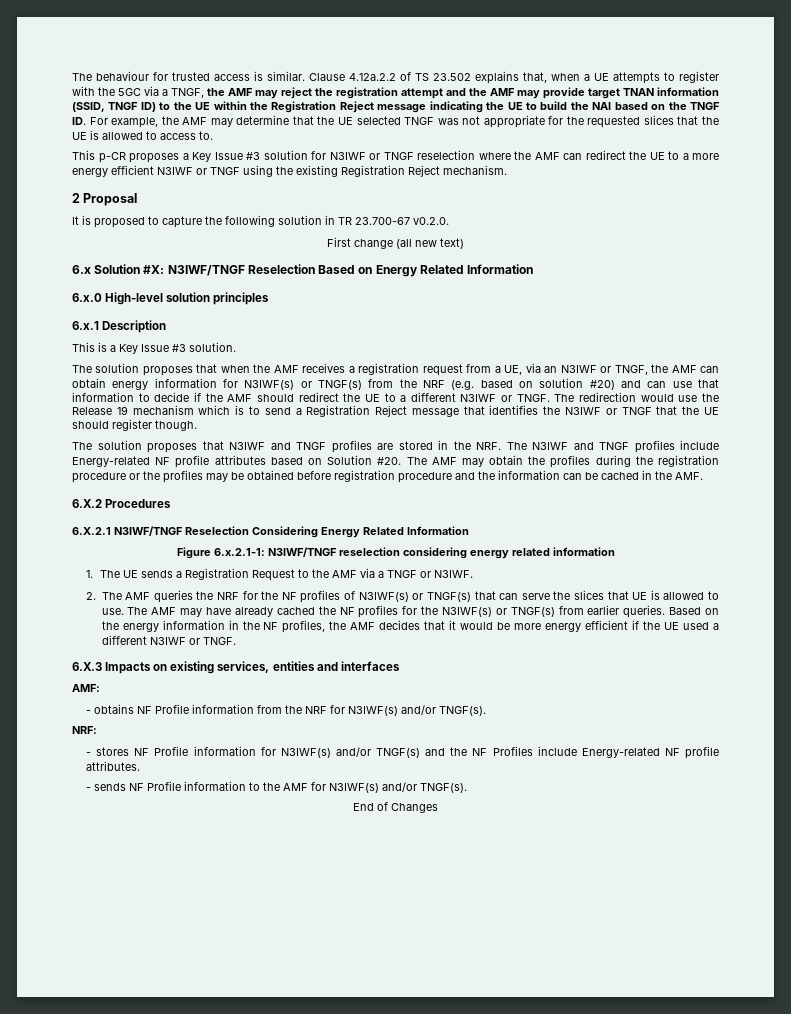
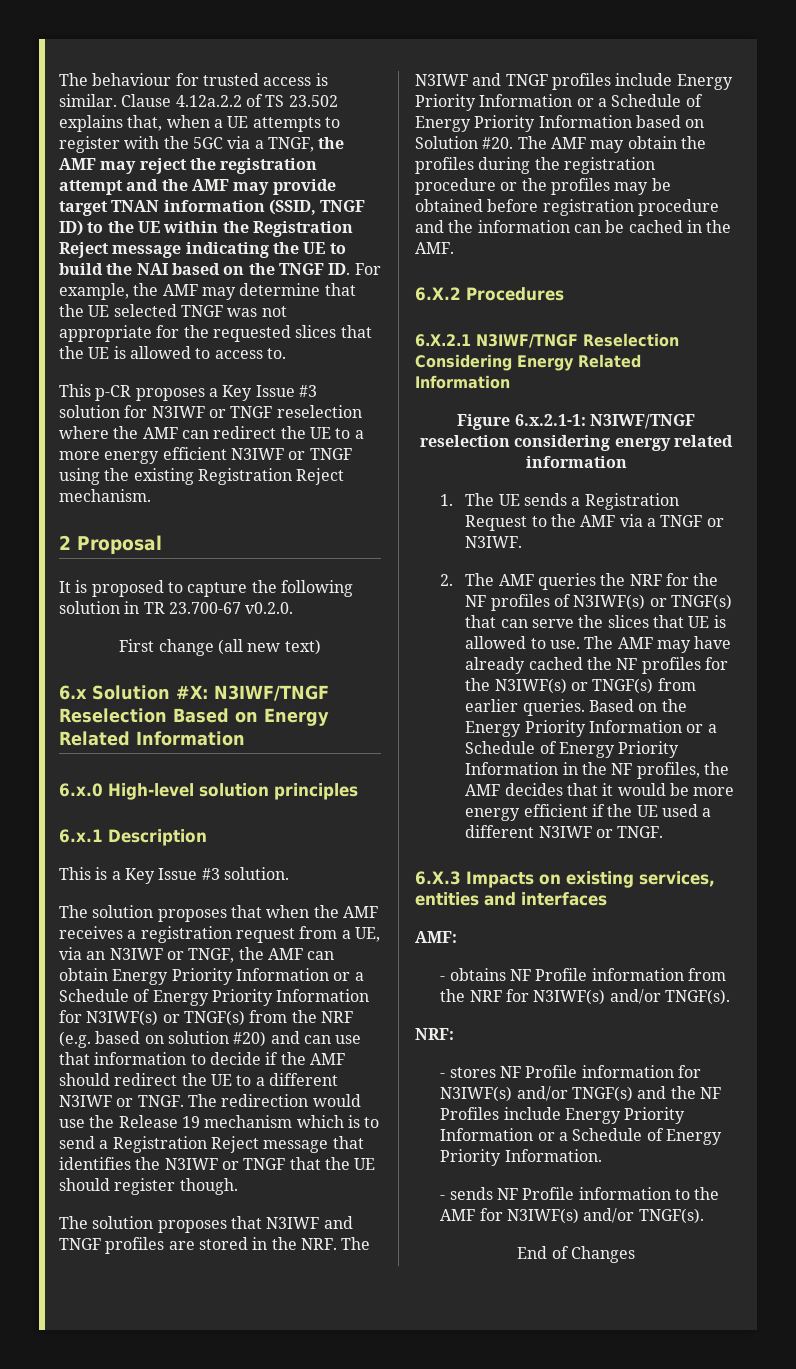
[112,378,217,390] energy information -> [112,968,364,985] [59,989,370,1006] Energy Priority Information or a Schedule of Energy Priority Information
[72,455,266,468] Energy-related NF profile attributes -> [676,74,733,90] [415,94,703,111] [415,115,632,132] Energy Priority Information or a Schedule of Energy Priority Information
[122,620,225,632] energy information -> [465,720,717,737] [465,741,680,758] [465,762,559,775] Energy Priority Information or a Schedule of Energy Priority Information
[581,746,719,759] [86,761,141,771] Energy-related NF profile attributes. -> [564,1107,686,1124] [440,1128,722,1145] [440,1149,602,1166] Energy Priority Information or a Schedule of Energy Priority Information.

